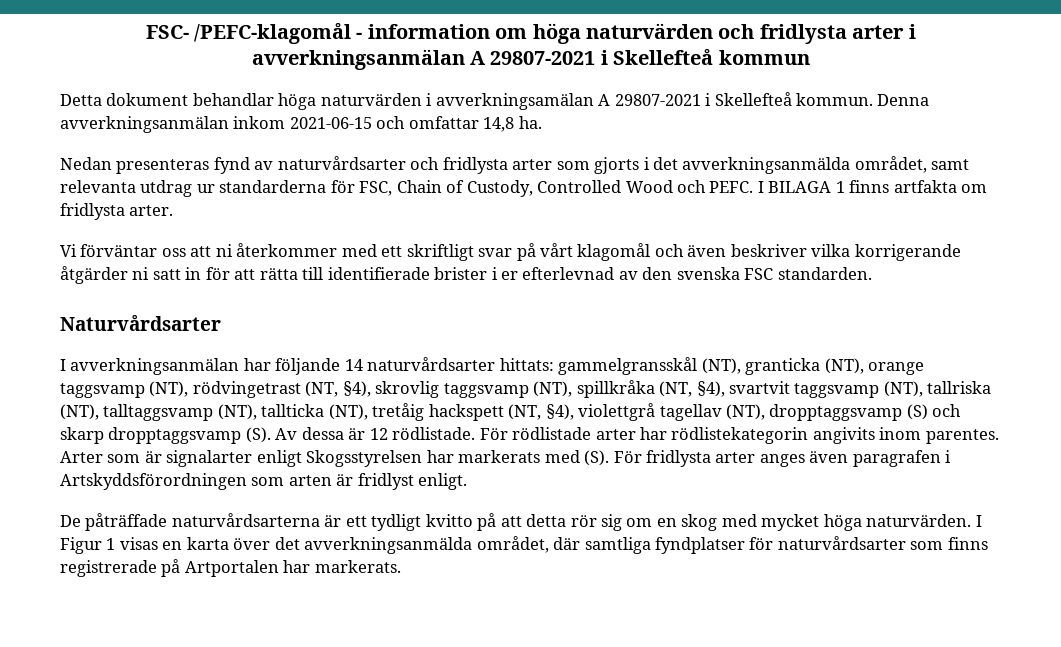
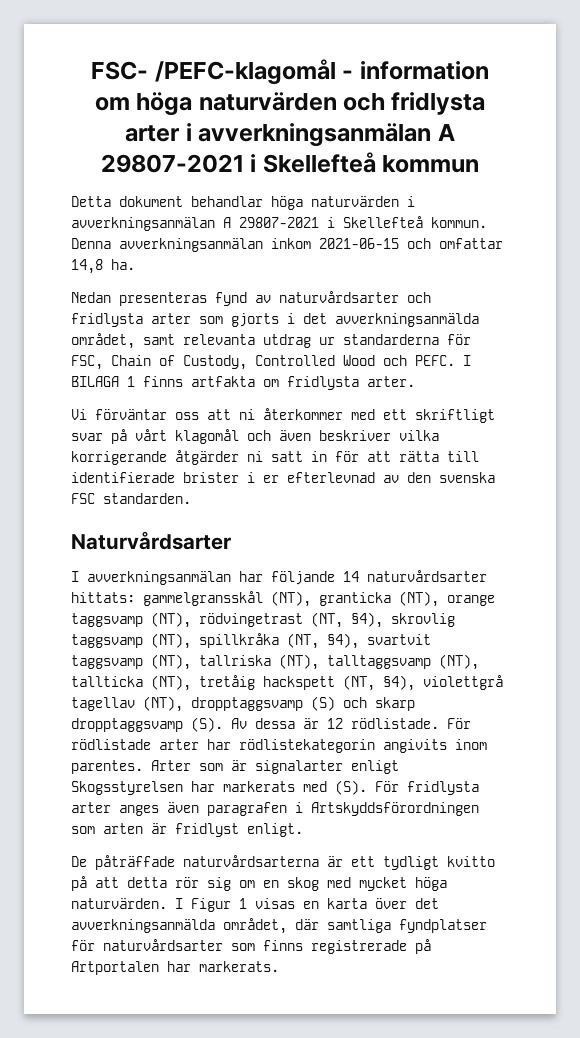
[435,93,594,110] avverkningsamälan -> [71,217,215,231] avverkningsanmälan

